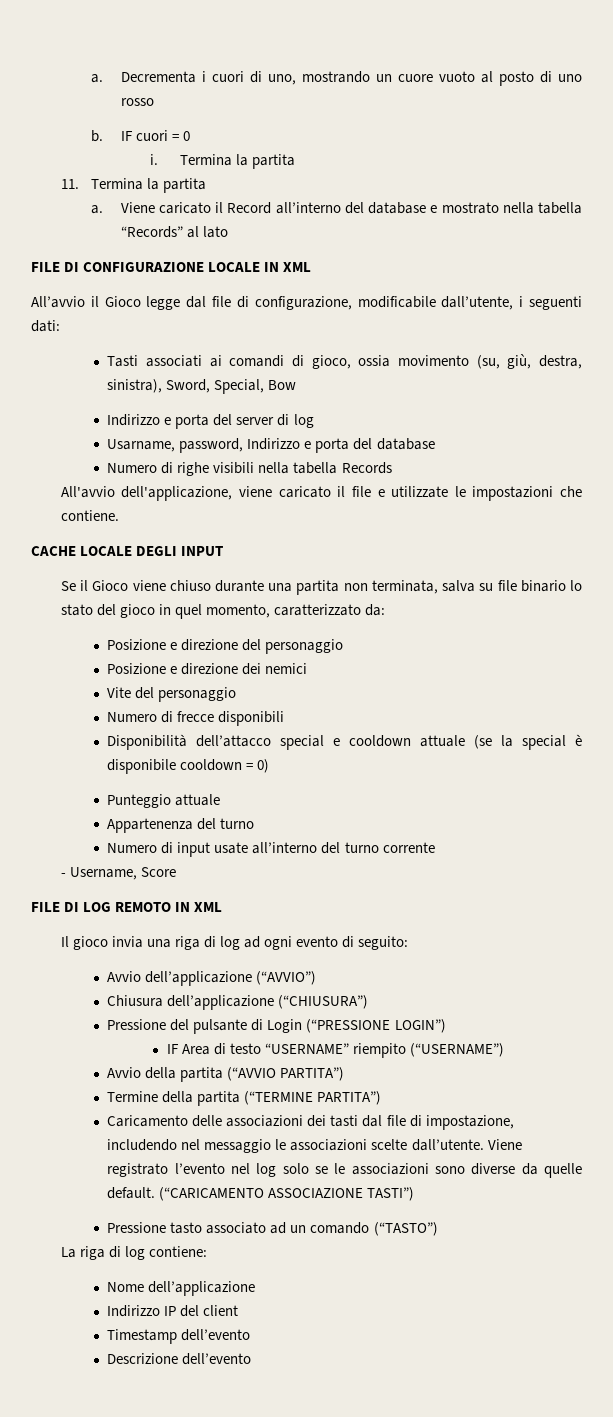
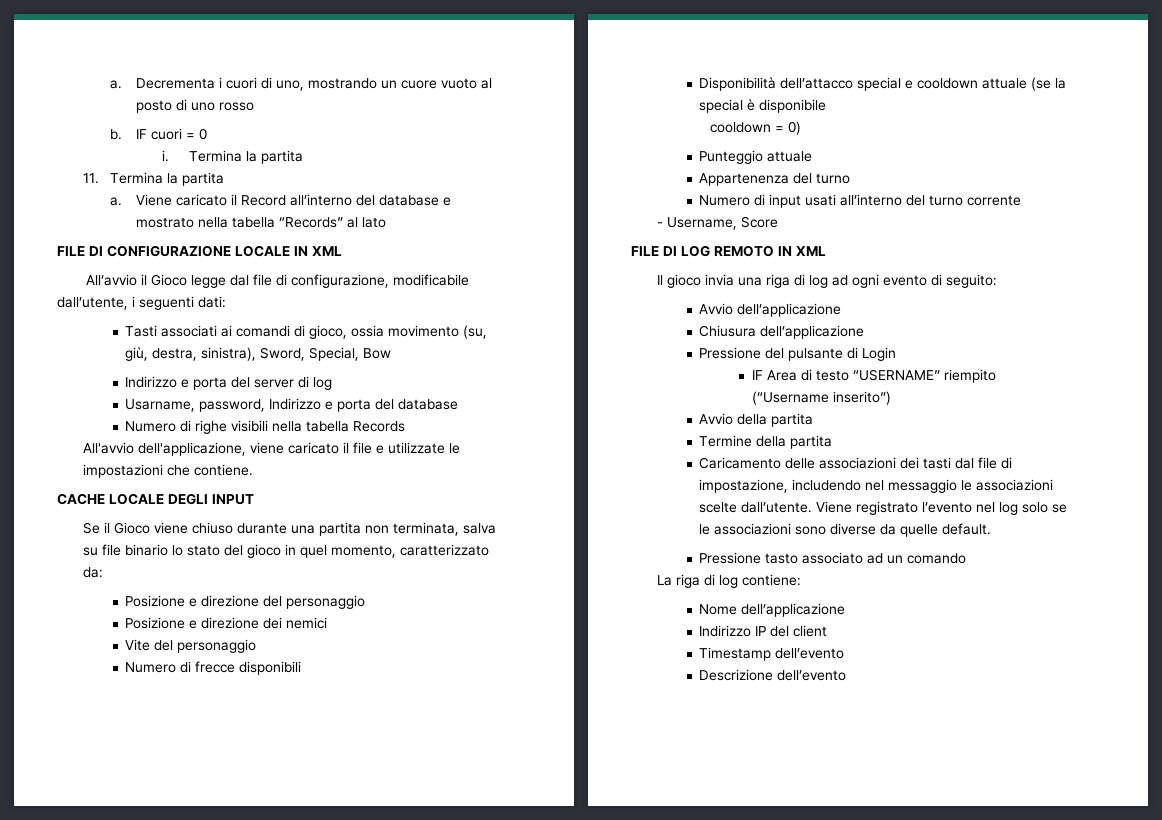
(177, 766) none -> (827, 106) //
[214,842,249,854] usate -> [805,194,837,206] usati
[256,971,317,985] (“AVVIO”) -> (842, 310) none
[278,995,369,1009] (“CHIUSURA”) -> (865, 332) none
[306,1019,446,1033] (“PRESSIONE LOGIN”) -> (897, 354) none
[410,1043,505,1057] (“USERNAME”) -> [751,391,891,405] (“Username inserito”)
[227,1067,345,1081] (“AVVIO PARTITA”) -> (814, 420) none
[244,1091,382,1105] (“TERMINE PARTITA”) -> (833, 442) none
[159,1187,415,1201] (“CARICAMENTO ASSOCIAZIONE TASTI”) -> (992, 529) none
[373,1222,438,1236] (“TASTO”) -> (967, 558) none

